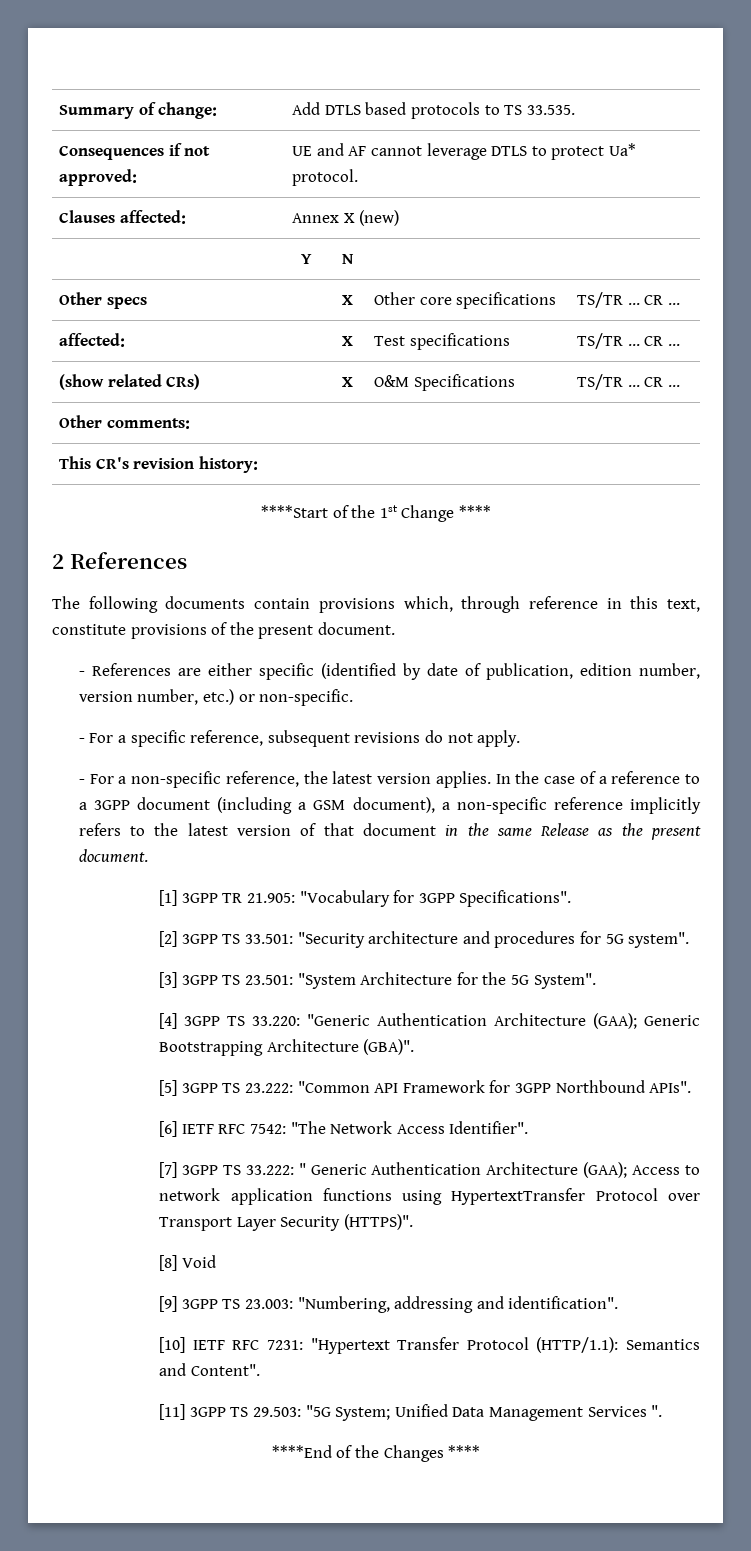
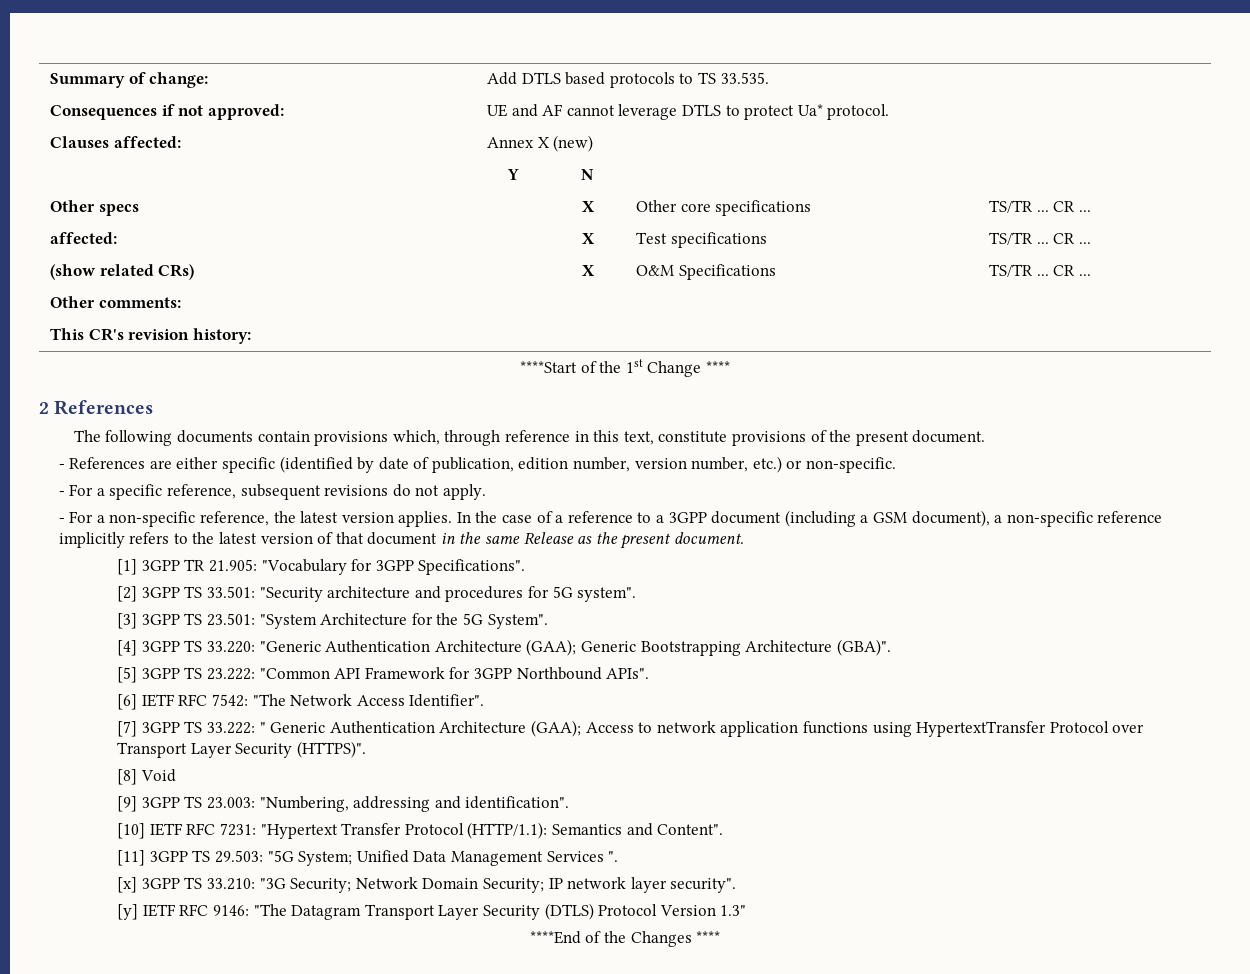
(663, 1411) none -> [117,877,737,893] [117,903,747,920] // [x] 3GPP TS 33.210: "3G Security; Network Domain Security; IP network layer security". // [y] IETF RFC 9146: "The Datagram Transport Layer Security (DTLS) Protocol Version 1.3"

